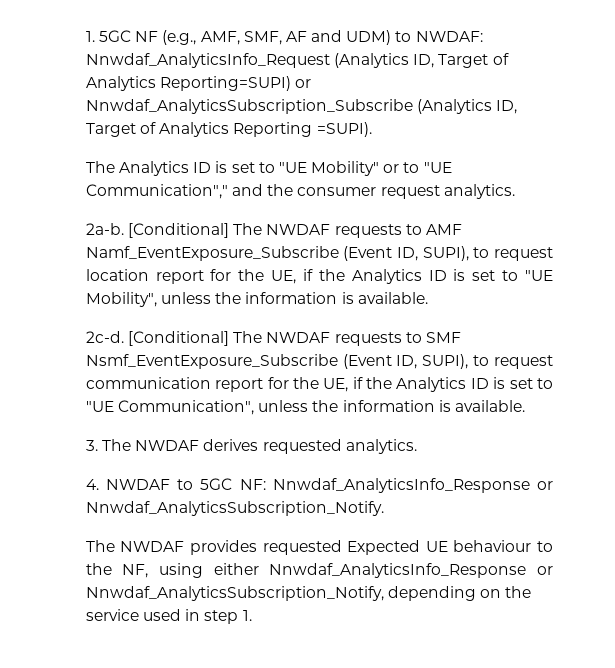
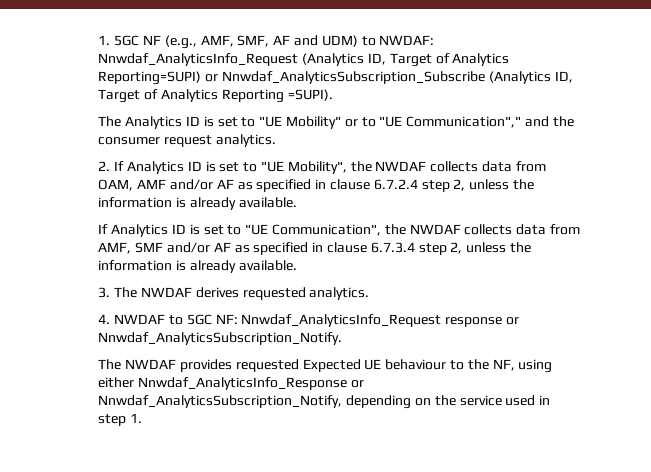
[85,223,462,238] [85,246,554,261] [85,269,345,284] 2a-b. [Conditional] The NWDAF requests to AMF Namf_EventExposure_Subscribe (Event ID, SUPI), to request location report for the UE, if the -> [98,161,125,171] 2. If
[160,292,428,304] [85,331,461,346] [85,354,553,369] [85,377,393,392] unless the information is available. // 2c-d. [Conditional] The NWDAF requests to SMF Nsmf_EventExposure_Subscribe (Event ID, SUPI), to request communication report for the UE, if the -> [350,161,546,172] [98,179,534,192] [98,197,297,210] [98,224,109,234] the NWDAF collects data from OAM, AMF and/or AF as specified in clause 6.7.2.4 step 2, unless the information is already available. // If
[258,400,451,412] unless the information is -> [384,224,580,235] [98,242,531,255] [98,260,237,273] the NWDAF collects data from AMF, SMF and/or AF as specified in clause 6.7.3.4 step 2, unless the information is already
[272,478,530,493] Nnwdaf_AnalyticsInfo_Response -> [241,314,503,327] Nnwdaf_AnalyticsInfo_Request response

